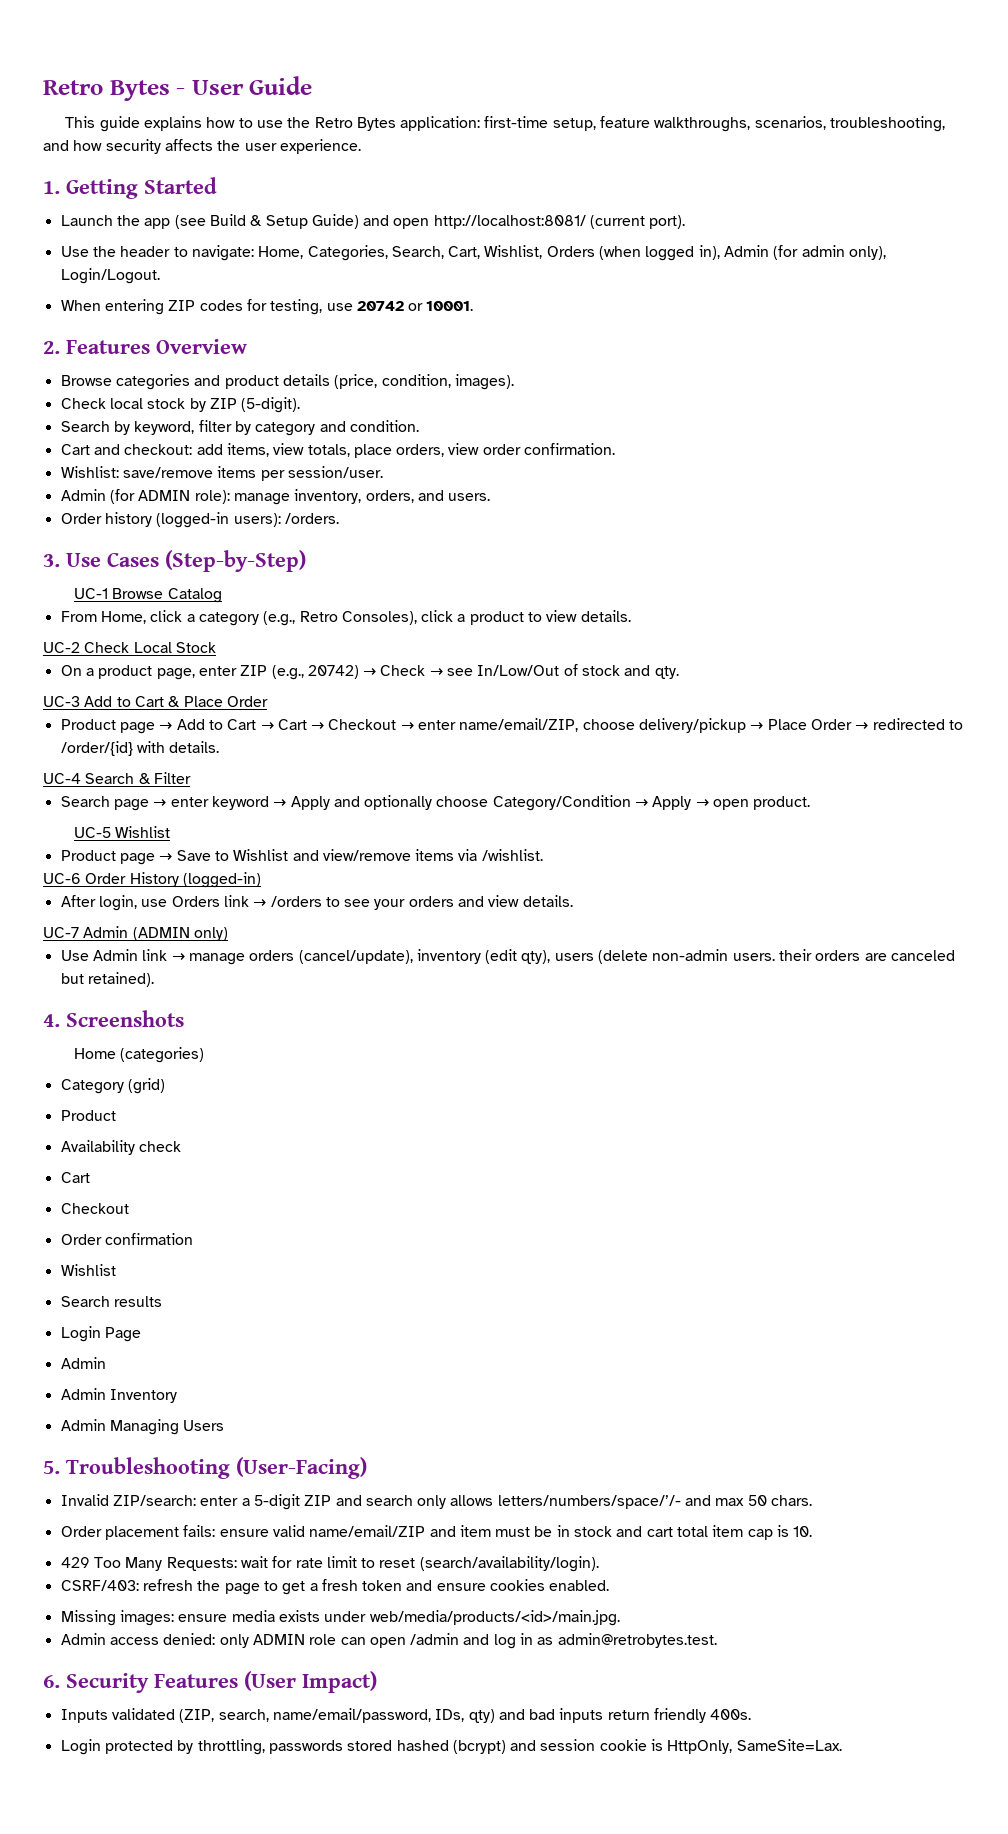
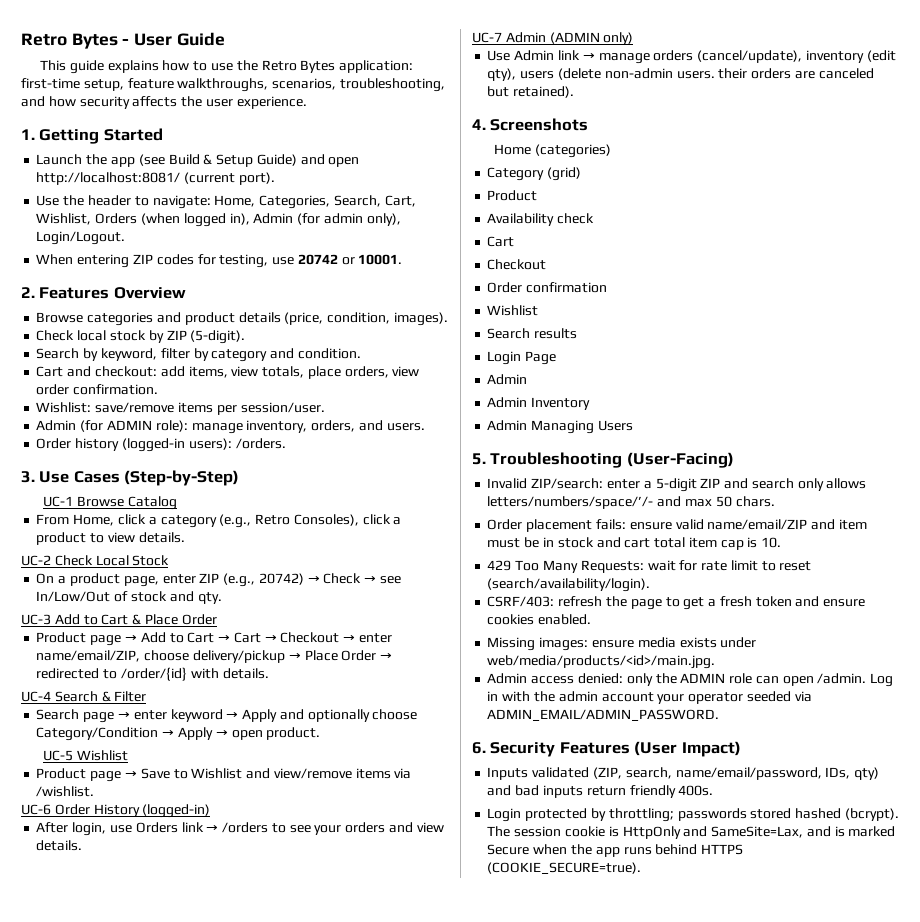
(249, 1641) none -> [655,673,677,684] the
[410,1633,717,1649] /admin and log in as admin@retrobytes.test. -> [817,673,894,687] [487,691,812,704] [487,709,720,721] /admin. Log in with the admin account your operator seeded via ADMIN_EMAIL/ADMIN_PASSWORD.
[197,1739,265,1755] throttling, -> [608,808,674,822] throttling;
[452,1740,537,1754] (bcrypt) and -> [844,808,899,821] [487,826,511,837] (bcrypt). The
[667,1739,842,1754] HttpOnly, SameSite=Lax. -> [622,826,896,839] [487,844,744,857] [487,862,642,874] HttpOnly and SameSite=Lax, and is marked Secure when the app runs behind HTTPS (COOKIE_SECURE=true).

